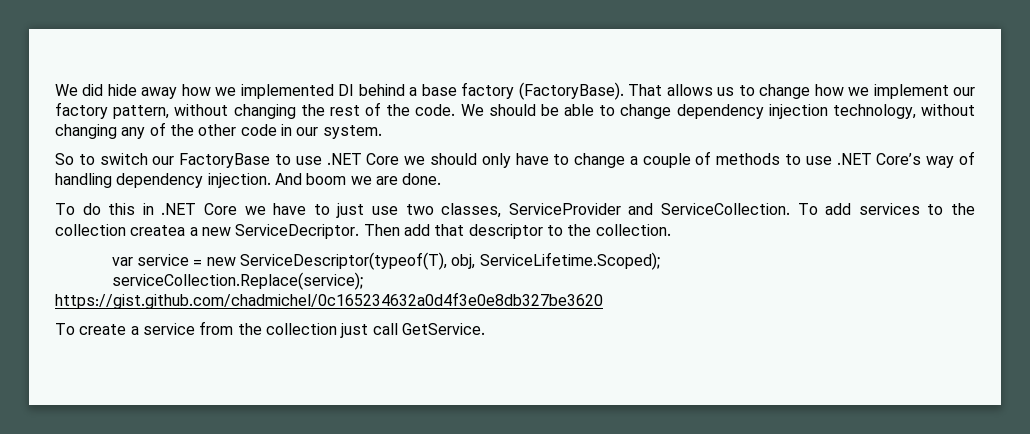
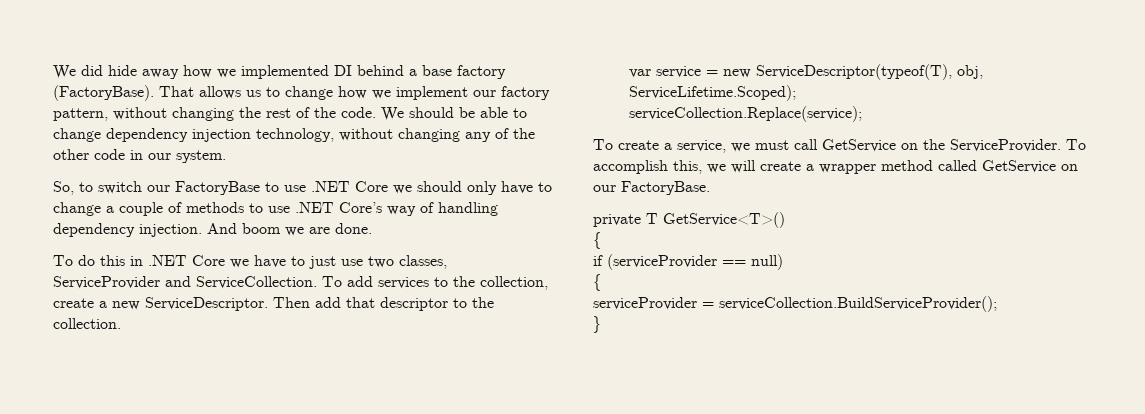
[55,153,74,165] So -> [53,181,74,195] So,
[55,224,186,236] collection createa -> [480,276,548,290] [53,298,94,308] collection, create
[235,224,360,239] ServiceDecriptor. -> [145,297,268,311] ServiceDescriptor.
[55,292,603,309] // https://gist.github.com/chadmichel/0c165234632a0d4f3e0e8db327be3620 -> (862, 114) none
[142,321,485,338] service from the collection just call GetService. -> [677,139,1086,153] [593,160,1078,174] [593,181,710,195] [593,212,785,228] [593,232,601,249] [593,254,783,270] [593,274,601,291] [593,296,997,312] [593,316,601,333] service, we must call GetService on the ServiceProvider. To accomplish this, we will create a wrapper method called GetService on our FactoryBase. // private T GetService<T>() // { // if (serviceProvider == null) // { // serviceProvider = serviceCollection.BuildServiceProvider(); // }

